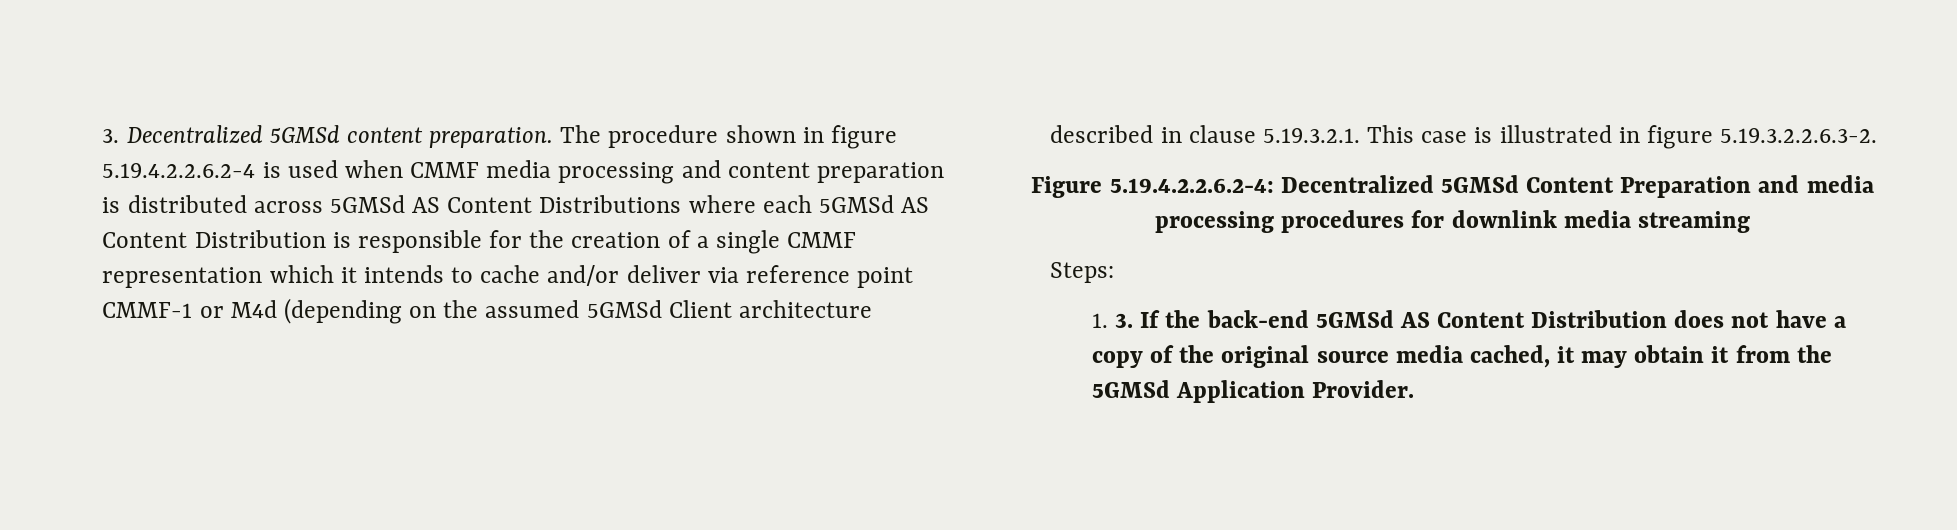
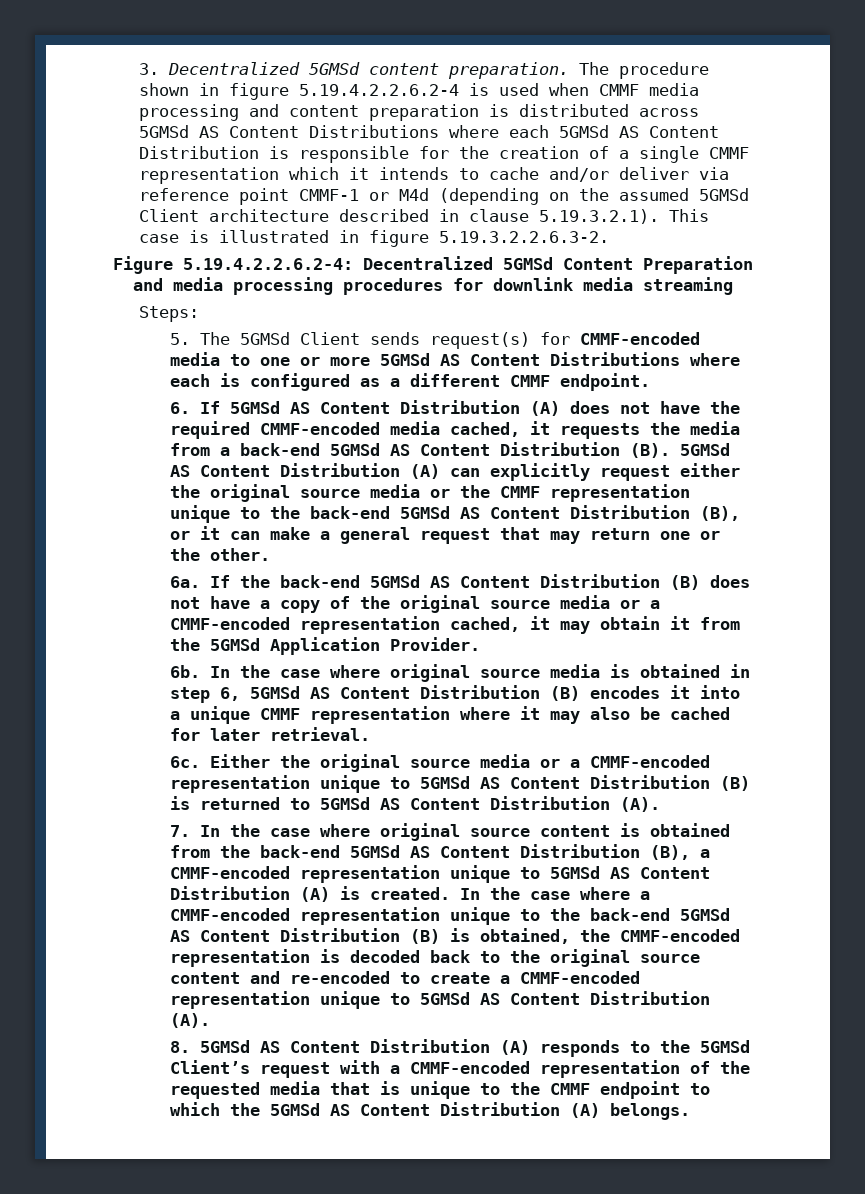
[1262,128,1360,143] 5.19.3.2.1. -> [538,209,659,224] 5.19.3.2.1).
[1091,313,1134,328] 1. 3. -> [170,332,701,349] [170,352,741,366] [170,373,651,391] [170,400,741,416] [170,421,741,439] [170,442,731,458] [170,463,741,481] [170,484,691,502] [170,505,741,523] [170,526,721,544] [170,548,271,561] [170,576,201,588] 5. The 5GMSd Client sends request(s) for CMMF-encoded media to one or more 5GMSd AS Content Distributions where each is configured as a different CMMF endpoint. // 6. If 5GMSd AS Content Distribution (A) does not have the required CMMF-encoded media cached, it requests the media from a back-end 5GMSd AS Content Distribution (B). 5GMSd AS Content Distribution (A) can explicitly request either the original source media or the CMMF representation unique to the back-end 5GMSd AS Content Distribution (B), or it can make a general request that may return one or the other. // 6a.
(1668, 319) none -> [670,575,701,590] (B)
(1463, 354) none -> [620,600,661,609] [170,616,441,634] or a CMMF-encoded representation
(1415, 389) none -> [170,664,751,682] [170,685,741,703] [170,706,731,724] [170,727,371,741] [170,754,711,772] [170,775,751,793] [170,796,661,812] [170,823,731,841] [170,844,711,860] [170,865,711,883] [170,886,651,902] [170,907,731,925] [170,928,741,944] [170,949,701,967] [170,971,641,984] [170,991,711,1009] [170,1013,211,1028] [170,1039,751,1057] [170,1060,751,1078] [170,1081,711,1099] [170,1102,691,1120] // 6b. In the case where original source media is obtained in step 6, 5GMSd AS Content Distribution (B) encodes it into a unique CMMF representation where it may also be cached for later retrieval. // 6c. Either the original source media or a CMMF-encoded representation unique to 5GMSd AS Content Distribution (B) is returned to 5GMSd AS Content Distribution (A). // 7. In the case where original source content is obtained from the back-end 5GMSd AS Content Distribution (B), a CMMF-encoded representation unique to 5GMSd AS Content Distribution (A) is created. In the case where a CMMF-encoded representation unique to the back-end 5GMSd AS Content Distribution (B) is obtained, the CMMF-encoded representation is decoded back to the original source content and re-encoded to create a CMMF-encoded representation unique to 5GMSd AS Content Distribution (A). // 8. 5GMSd AS Content Distribution (A) responds to the 5GMSd Client’s request with a CMMF-encoded representation of the requested media that is unique to the CMMF endpoint to which the 5GMSd AS Content Distribution (A) belongs.

